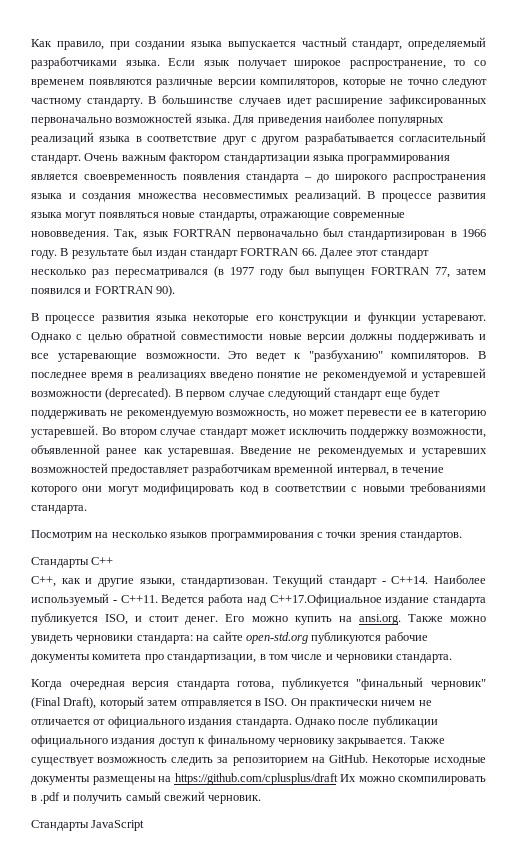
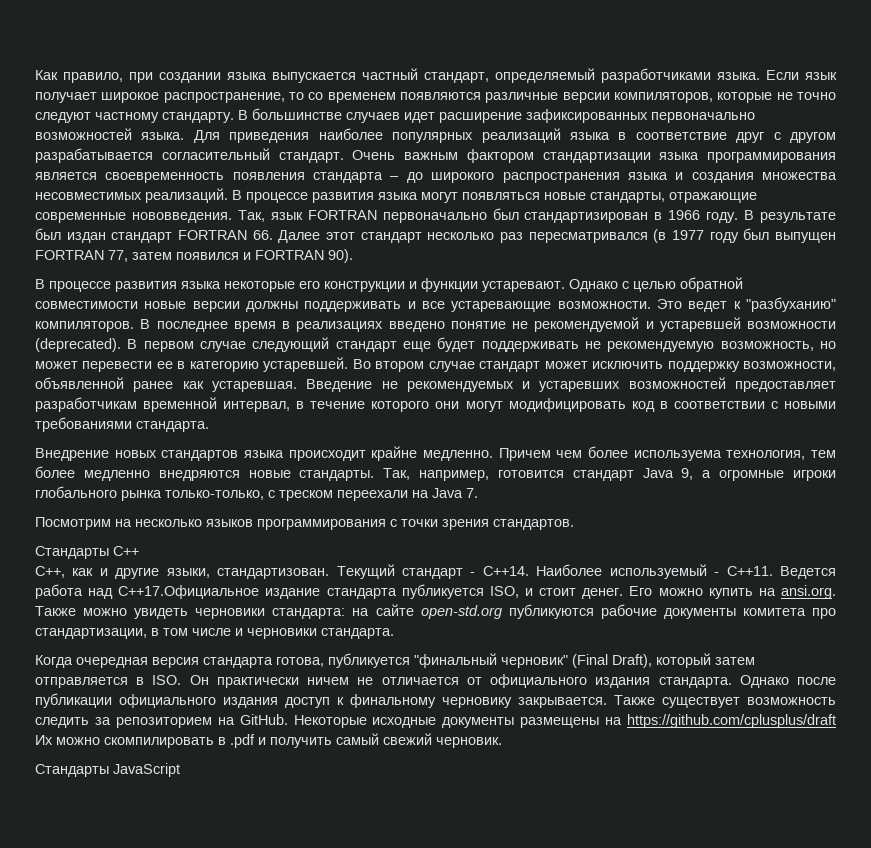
(87, 509) none -> [35,446,836,461] [35,466,836,481] [35,486,478,501] // Внедрение новых стандартов языка происходит крайне медленно. Причем чем более используема технология, тем более медленно внедряются новые стандарты. Так, например, готовится стандарт Java 9, а огромные игроки глобального рынка только-только, с треском переехали на Java 7.

